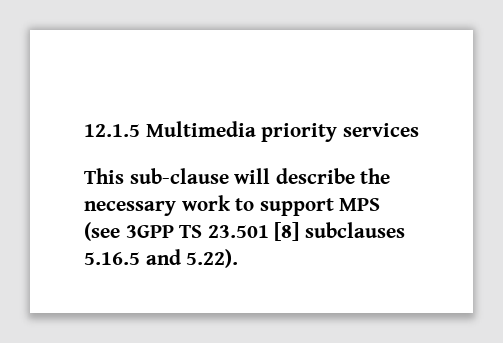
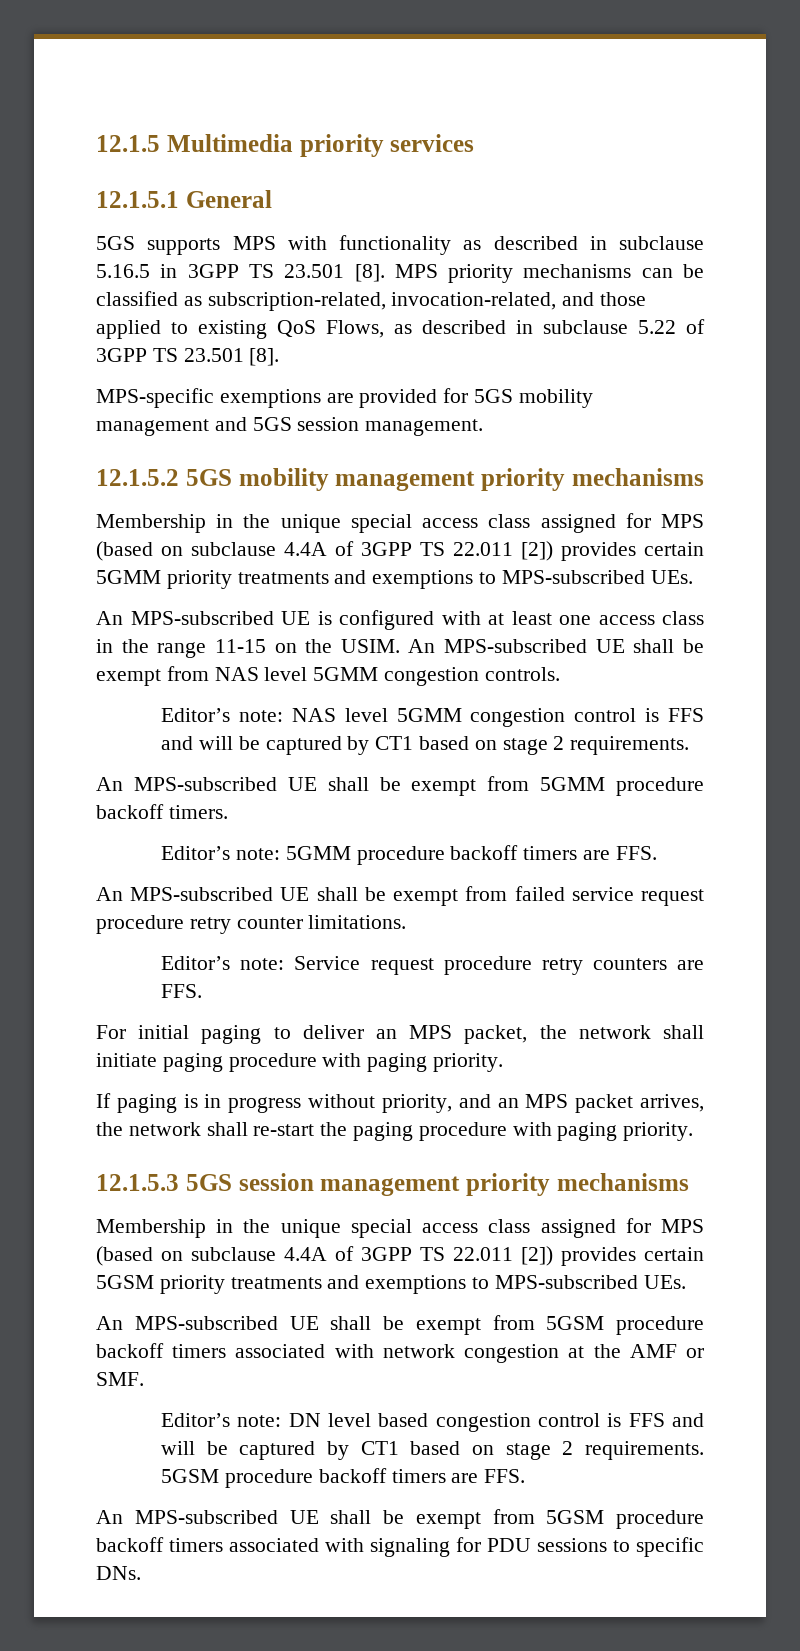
[84,168,391,184] [84,195,381,216] [84,222,405,241] [84,249,239,268] This sub-clause will describe the necessary work to support MPS (see 3GPP TS 23.501 [8] subclauses 5.16.5 and 5.22). -> [96,190,272,208] [96,235,704,255] [96,264,704,283] [96,291,647,311] [96,319,705,339] [96,348,280,366] [96,388,593,408] [96,417,484,436] [96,468,704,491] [96,513,704,533] [96,541,704,561] [96,570,693,589] [96,610,704,630] [96,639,704,658] [96,666,560,686] [161,708,704,727] [161,736,690,755] [96,776,704,796] [96,804,228,819] [161,845,657,865] [96,886,704,906] [96,915,407,934] [161,956,704,975] [161,984,203,998] [96,1025,704,1044] [96,1053,504,1072] [96,1093,704,1113] [96,1122,694,1141] [96,1173,689,1196] [96,1218,704,1238] [96,1246,704,1266] [96,1275,686,1294] [96,1315,704,1335] [96,1343,704,1363] [96,1372,144,1386] [161,1413,704,1432] [161,1441,704,1460] [161,1468,526,1488] [96,1509,704,1529] [96,1537,704,1557] [96,1566,141,1580] 12.1.5.1 General // 5GS supports MPS with functionality as described in subclause 5.16.5 in 3GPP TS 23.501 [8]. MPS priority mechanisms can be classified as subscription-related, invocation-related, and those applied to existing QoS Flows, as described in subclause 5.22 of 3GPP TS 23.501 [8]. // MPS-specific exemptions are provided for 5GS mobility management and 5GS session management. // 12.1.5.2 5GS mobility management priority mechanisms // Membership in the unique special access class assigned for MPS (based on subclause 4.4A of 3GPP TS 22.011 [2]) provides certain 5GMM priority treatments and exemptions to MPS-subscribed UEs. // An MPS-subscribed UE is configured with at least one access class in the range 11-15 on the USIM. An MPS-subscribed UE shall be exempt from NAS level 5GMM congestion controls. // Editor’s note: NAS level 5GMM congestion control is FFS and will be captured by CT1 based on stage 2 requirements. // An MPS-subscribed UE shall be exempt from 5GMM procedure backoff timers. // Editor’s note: 5GMM procedure backoff timers are FFS. // An MPS-subscribed UE shall be exempt from failed service request procedure retry counter limitations. // Editor’s note: Service request procedure retry counters are FFS. // For initial paging to deliver an MPS packet, the network shall initiate paging procedure with paging priority. // If paging is in progress without priority, and an MPS packet arrives, the network shall re-start the paging procedure with paging priority. // 12.1.5.3 5GS session management priority mechanisms // Membership in the unique special access class assigned for MPS (based on subclause 4.4A of 3GPP TS 22.011 [2]) provides certain 5GSM priority treatments and exemptions to MPS-subscribed UEs. // An MPS-subscribed UE shall be exempt from 5GSM procedure backoff timers associated with network congestion at the AMF or SMF. // Editor’s note: DN level based congestion control is FFS and will be captured by CT1 based on stage 2 requirements. 5GSM procedure backoff timers are FFS. // An MPS-subscribed UE shall be exempt from 5GSM procedure backoff timers associated with signaling for PDU sessions to specific DNs.

